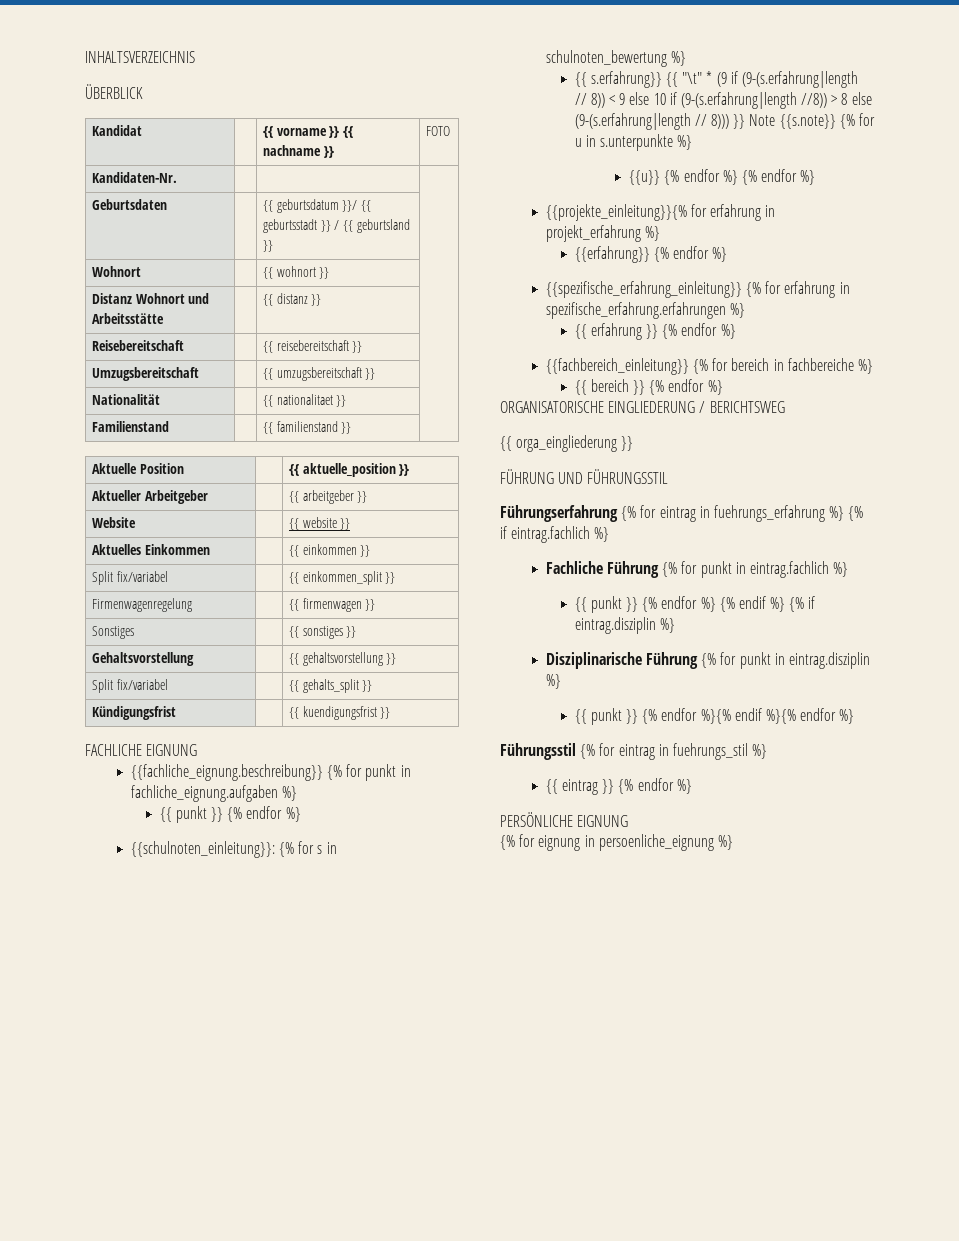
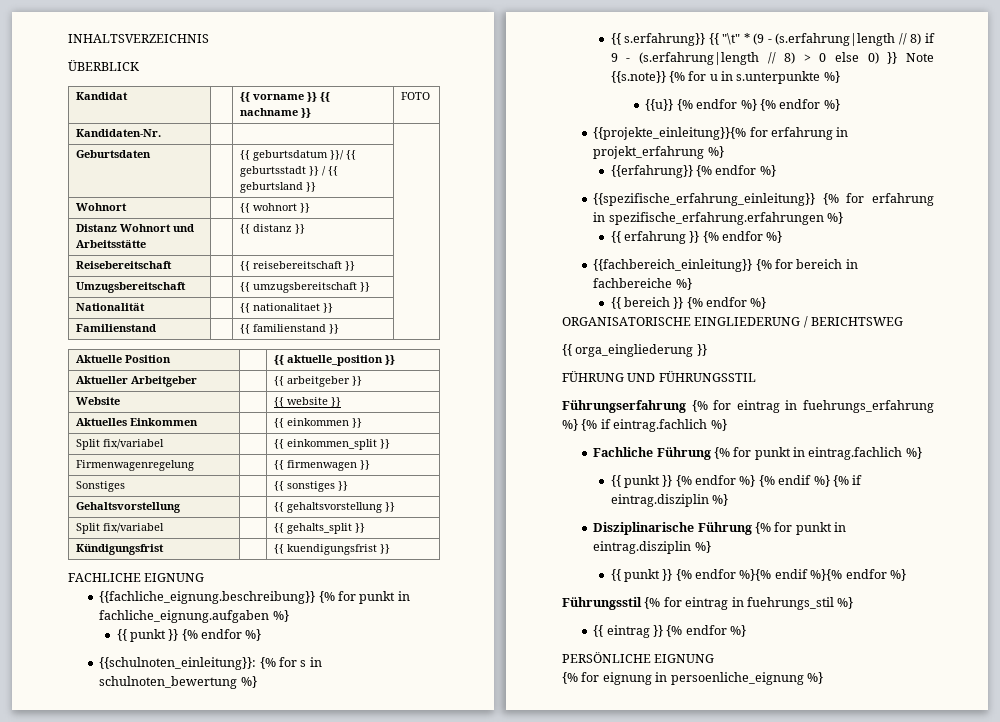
[730,71,858,88] [574,92,872,109] [574,113,729,130] if (9-(s.erfahrung|length // 8)) < 9 else 10 if (9-(s.erfahrung|length //8)) > 8 else (9-(s.erfahrung|length // 8))) -> [767,33,935,46] [610,52,879,65] - (s.erfahrung|length // 8) if 9 - (s.erfahrung|length // 8) > 0 else 0)

